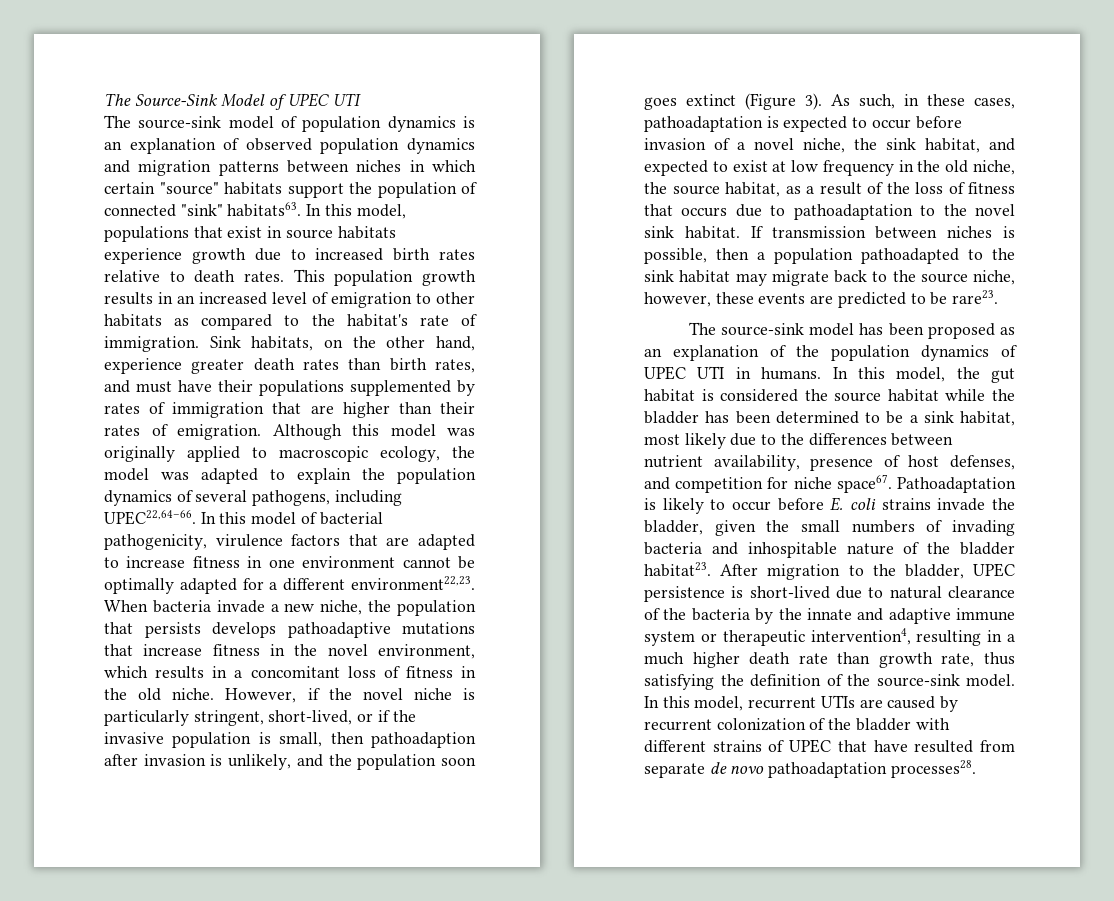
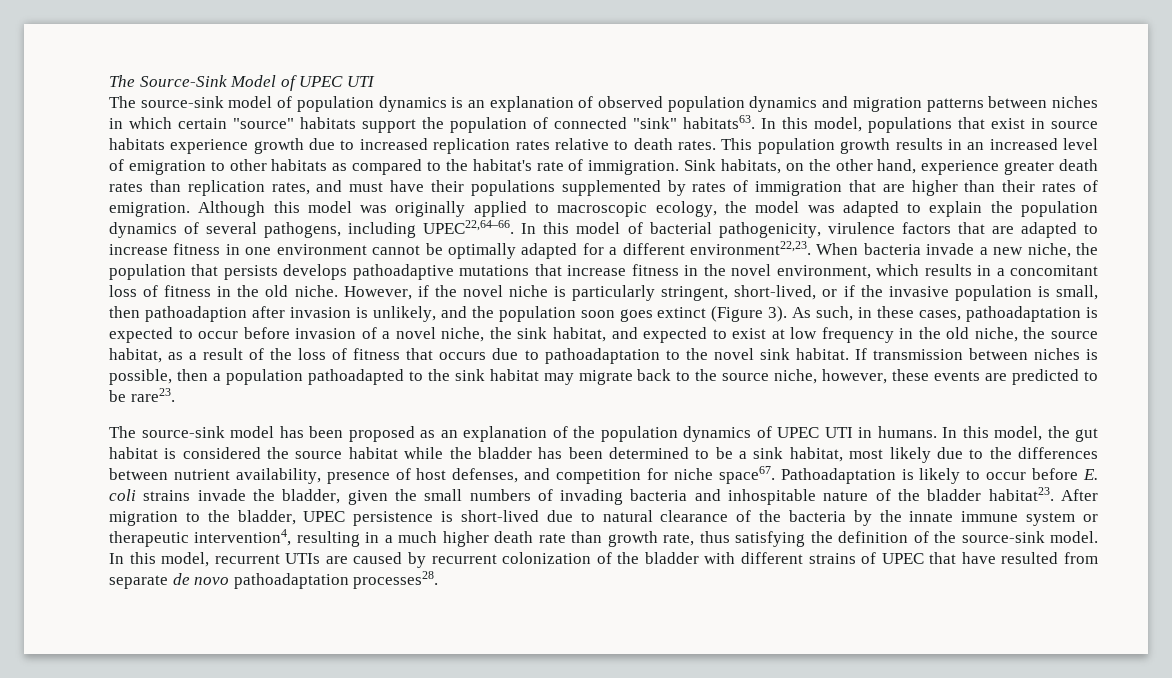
[393,248,431,261] birth -> [433,138,511,154] replication
[389,358,427,371] birth -> [187,180,265,196] replication
[857,608,951,624] and adaptive -> (954, 516) none

